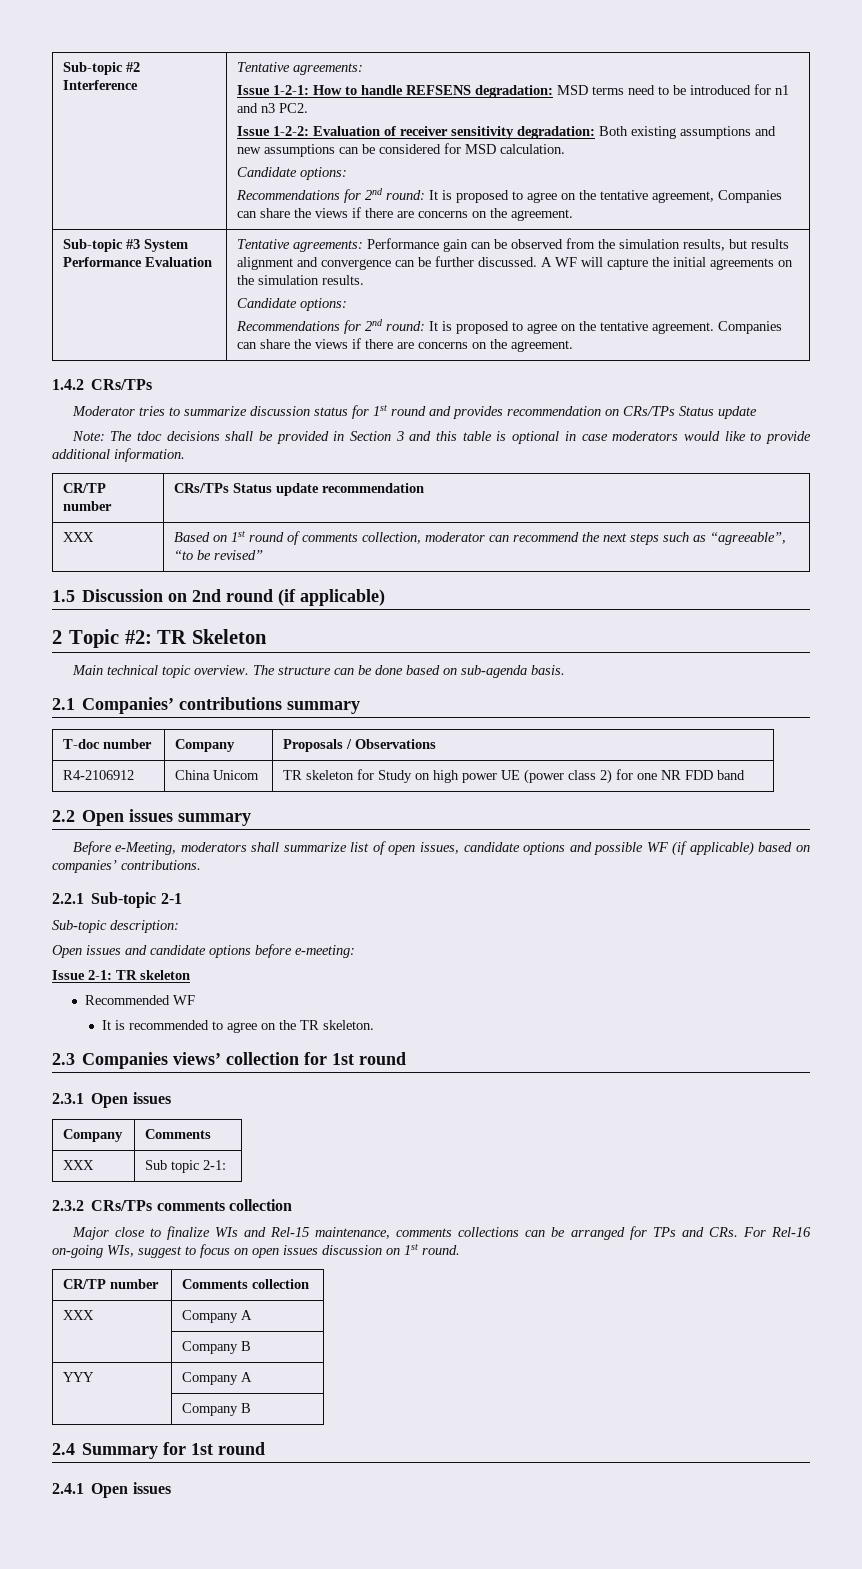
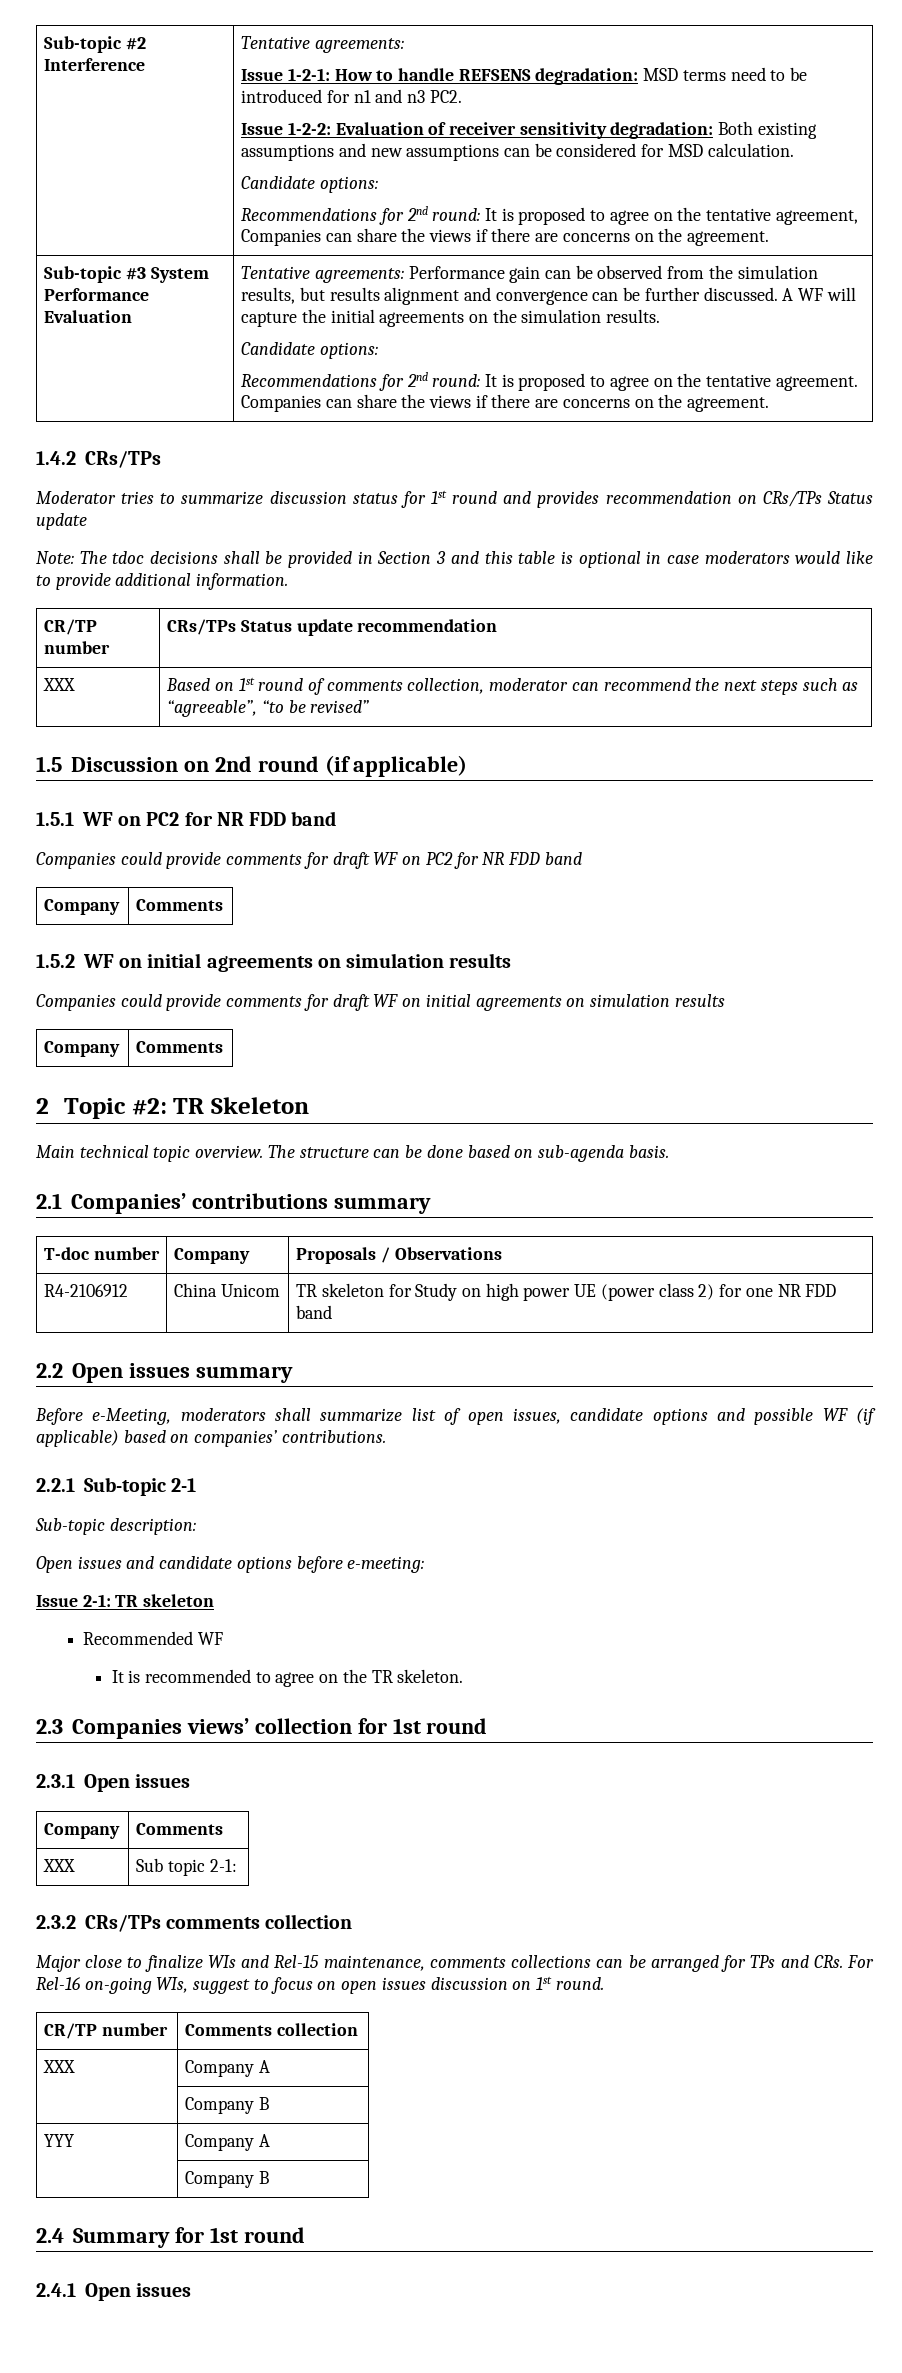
(386, 597) none -> [36,811,337,826] [36,852,582,869] [44,899,121,915] [136,899,224,911] [36,953,512,972] [36,994,725,1011] [44,1041,121,1057] [136,1041,224,1053] // 1.5.1 WF on PC2 for NR FDD band // Companies could provide comments for draft WF on PC2 for NR FDD band // Company | Comments // 1.5.2 WF on initial agreements on simulation results // Companies could provide comments for draft WF on initial agreements on simulation results // Company | Comments

